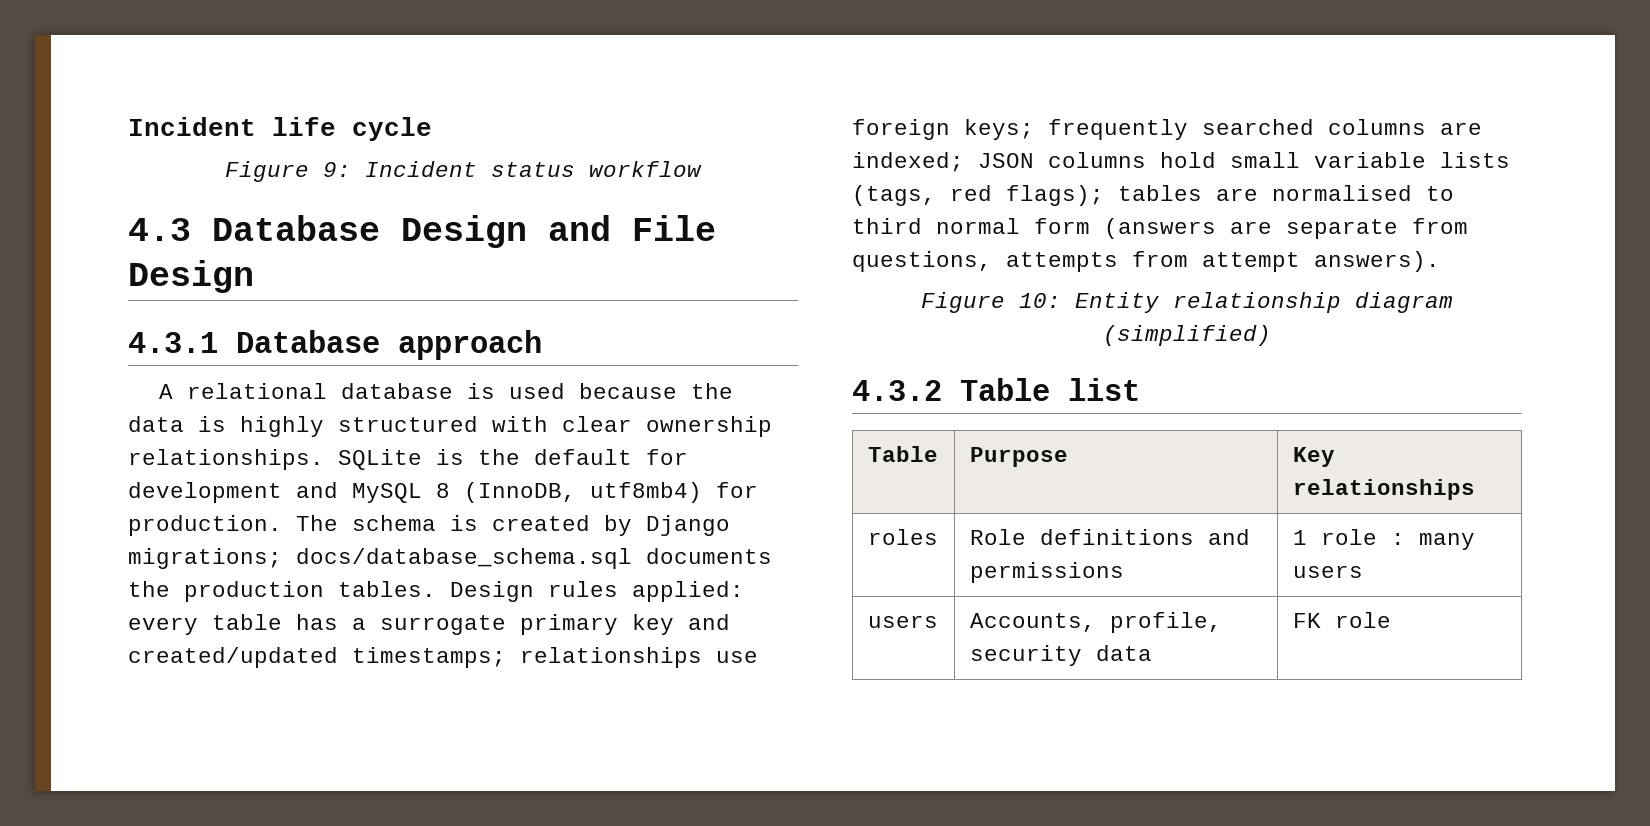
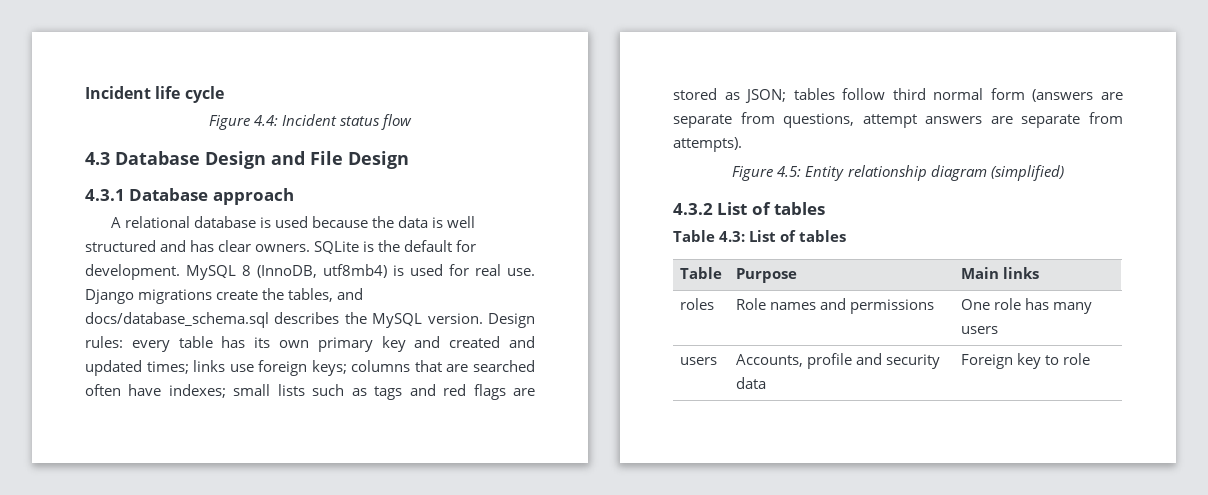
[323,162,351,177] 9: -> [253,115,278,126] 4.4:
[589,161,702,177] workflow -> [381,114,413,130] flow
[240,416,772,437] [128,449,324,470] highly structured with clear ownership relationships. -> [447,216,476,228] [85,240,311,252] well structured and has clear owners.
[128,482,338,503] development and -> [85,264,180,280] development.
[716,482,758,498] [128,515,730,536] [128,548,772,569] [128,581,744,602] for production. The schema is created by Django migrations; docs/database_schema.sql documents the production tables. Design rules applied: -> [393,264,535,276] [85,288,364,304] [85,312,535,328] [85,336,123,348] is used for real use. Django migrations create the tables, and docs/database_schema.sql describes the MySQL version. Design rules:
[352,615,506,635] a surrogate -> [254,337,309,348] its own
[128,647,758,668] [852,119,1482,140] [852,152,1510,172] [852,185,1454,206] created/updated timestamps; relationships use foreign keys; frequently searched columns are indexed; JSON columns hold small variable lists (tags, red flags); tables are normalised to -> [449,336,536,348] [85,360,535,376] [85,384,535,400] [673,88,886,103] created and updated times; links use foreign keys; columns that are searched often have indexes; small lists such as tags and red flags are stored as JSON; tables follow
[1006,251,1440,272] [921,292,1061,313] attempts from attempt answers). // Figure 10: -> [862,112,1123,128] [673,137,742,152] [732,166,802,181] attempt answers are separate from attempts). // Figure 4.5:
[960,378,1140,401] Table list -> [717,202,826,215] [673,230,847,242] List of tables // Table 4.3: List of tables
[1292,447,1335,467] [1292,479,1475,500] Key relationships -> [960,267,1039,279] Main links
[1039,529,1194,545] definitions -> [769,302,816,310] names
[1292,529,1405,545] 1 role : -> [960,298,1049,310] One role has
[1109,612,1222,633] profile, -> [806,353,882,369] profile and
[1292,613,1321,628] FK -> [960,353,1059,369] Foreign key to

